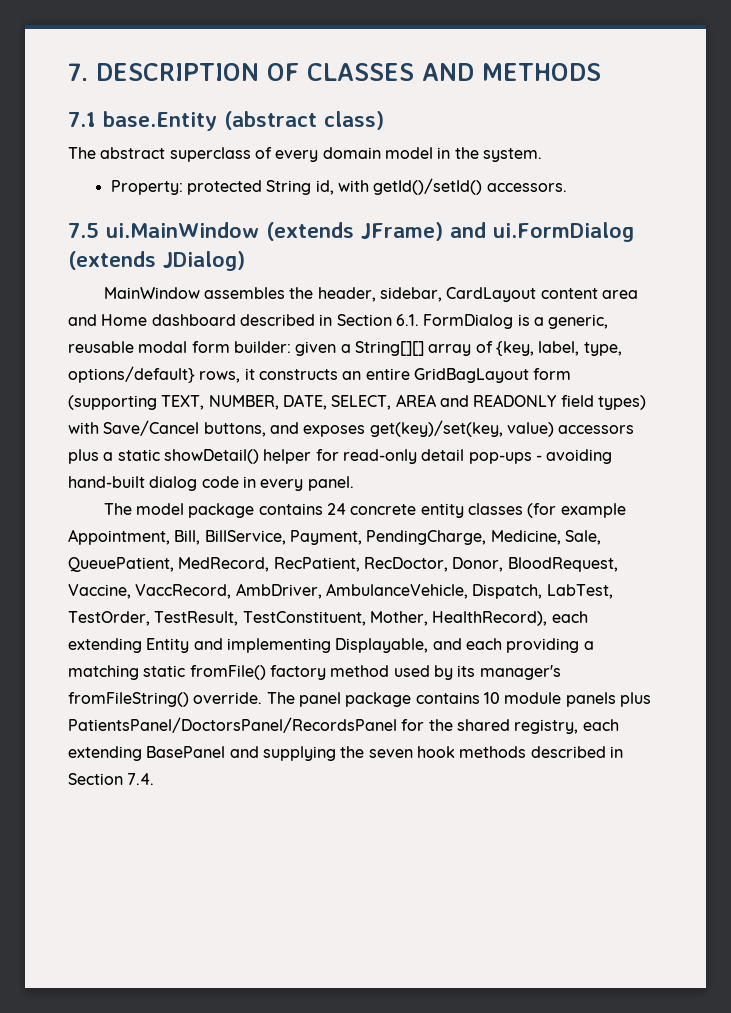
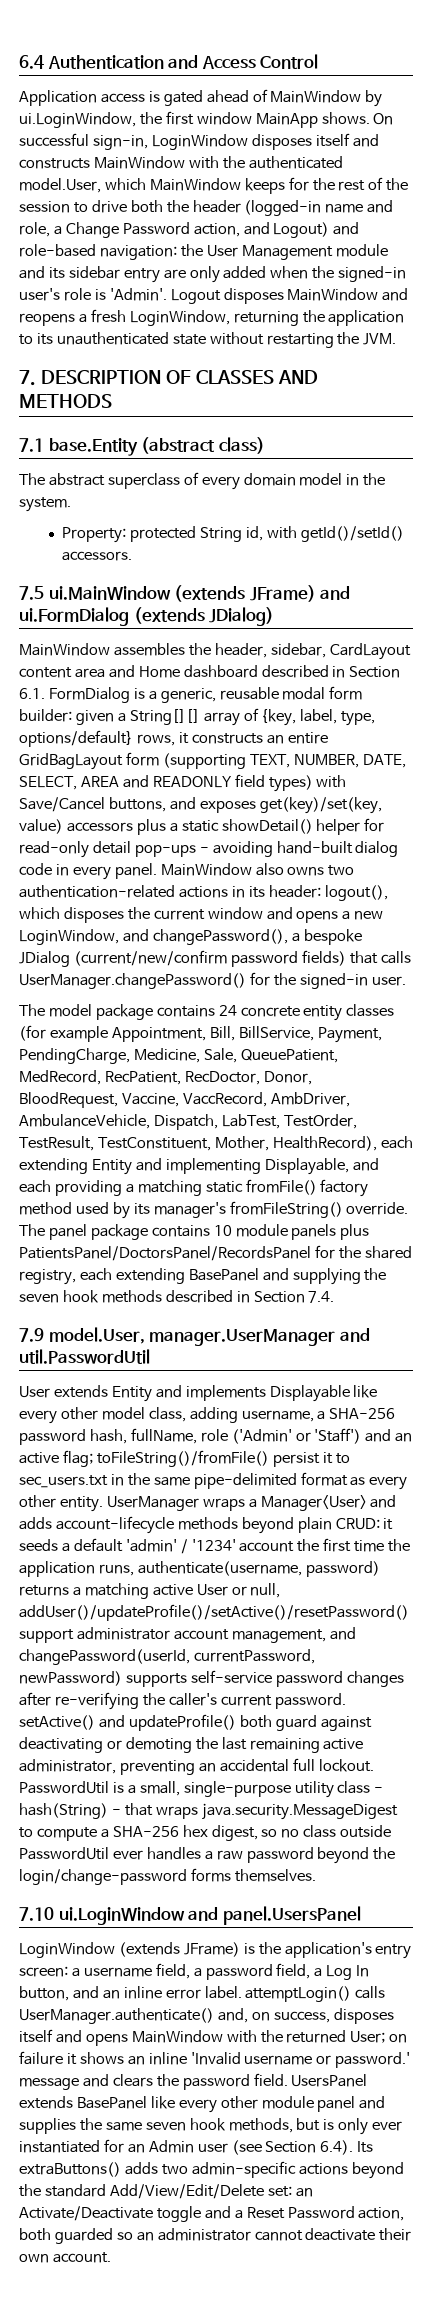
(68, 72) none -> [19,54,319,69] [19,89,383,107] [19,111,394,128] [19,133,379,150] [19,156,343,169] [19,177,409,194] [19,200,394,216] [19,222,360,238] [19,244,388,260] [19,266,407,283] [19,288,409,304] [19,309,405,326] [19,332,397,348] 6.4 Authentication and Access Control // Application access is gated ahead of MainWindow by ui.LoginWindow, the first window MainApp shows. On successful sign-in, LoginWindow disposes itself and constructs MainWindow with the authenticated model.User, which MainWindow keeps for the rest of the session to drive both the header (logged-in name and role, a Change Password action, and Logout) and role-based navigation: the User Management module and its sidebar entry are only added when the signed-in user's role is 'Admin'. Logout disposes MainWindow and reopens a fresh LoginWindow, returning the application to its unauthenticated state without restarting the JVM. //
(354, 483) none -> [160,863,355,876] [19,885,388,901] [19,907,384,923] [19,929,362,945] [19,950,411,967] [19,972,406,989] MainWindow also owns two authentication-related actions in its header: logout(), which disposes the current window and opens a new LoginWindow, and changePassword(), a bespoke JDialog (current/new/confirm password fields) that calls UserManager.changePassword() for the signed-in user.
(155, 779) none -> [19,1327,370,1346] [19,1349,150,1364] [19,1385,378,1402] [19,1407,396,1424] [19,1428,413,1445] [19,1450,350,1467] [19,1472,408,1490] [19,1495,397,1512] [19,1516,394,1534] [19,1538,411,1554] [19,1561,380,1577] [19,1583,281,1599] [19,1604,409,1621] [19,1627,356,1643] [19,1649,315,1665] [19,1670,404,1687] [19,1692,346,1710] [19,1714,372,1731] [19,1737,364,1753] [19,1758,374,1775] [19,1781,384,1798] [19,1803,398,1820] [19,1825,392,1841] [19,1847,396,1864] [19,1868,316,1885] [19,1906,361,1925] [19,1942,412,1959] [19,1963,370,1980] [19,1986,386,2002] [19,2008,394,2024] [19,2029,408,2046] [19,2051,411,2068] [19,2073,368,2090] [19,2096,386,2113] [19,2118,403,2135] [19,2139,374,2155] [19,2161,404,2179] [19,2184,313,2199] [19,2206,405,2222] [19,2228,412,2244] [19,2252,111,2263] // 7.9 model.User, manager.UserManager and util.PasswordUtil // User extends Entity and implements Displayable like every other model class, adding username, a SHA-256 password hash, fullName, role ('Admin' or 'Staff') and an active flag; toFileString()/fromFile() persist it to sec_users.txt in the same pipe-delimited format as every other entity. UserManager wraps a Manager<User> and adds account-lifecycle methods beyond plain CRUD: it seeds a default 'admin' / '1234' account the first time the application runs, authenticate(username, password) returns a matching active User or null, addUser()/updateProfile()/setActive()/resetPassword() support administrator account management, and changePassword(userId, currentPassword, newPassword) supports self-service password changes after re-verifying the caller's current password. setActive() and updateProfile() both guard against deactivating or demoting the last remaining active administrator, preventing an accidental full lockout. PasswordUtil is a small, single-purpose utility class - hash(String) - that wraps java.security.MessageDigest to compute a SHA-256 hex digest, so no class outside PasswordUtil ever handles a raw password beyond the login/change-password forms themselves. // 7.10 ui.LoginWindow and panel.UsersPanel // LoginWindow (extends JFrame) is the application's entry screen: a username field, a password field, a Log In button, and an inline error label. attemptLogin() calls UserManager.authenticate() and, on success, disposes itself and opens MainWindow with the returned User; on failure it shows an inline 'Invalid username or password.' message and clears the password field. UsersPanel extends BasePanel like every other module panel and supplies the same seven hook methods, but is only ever instantiated for an Admin user (see Section 6.4). Its extraButtons() adds two admin-specific actions beyond the standard Add/View/Edit/Delete set: an Activate/Deactivate toggle and a Reset Password action, both guarded so an administrator cannot deactivate their own account.

